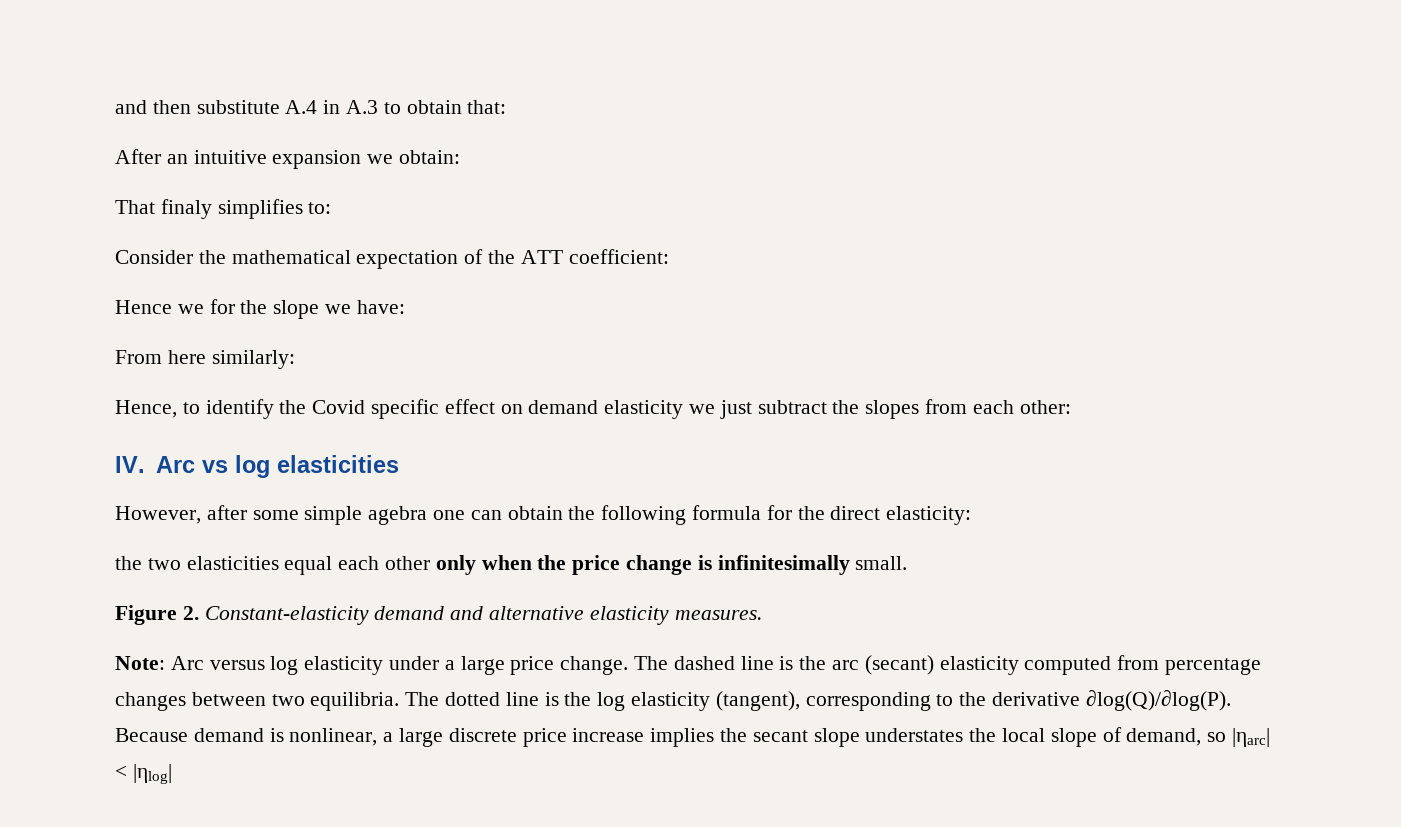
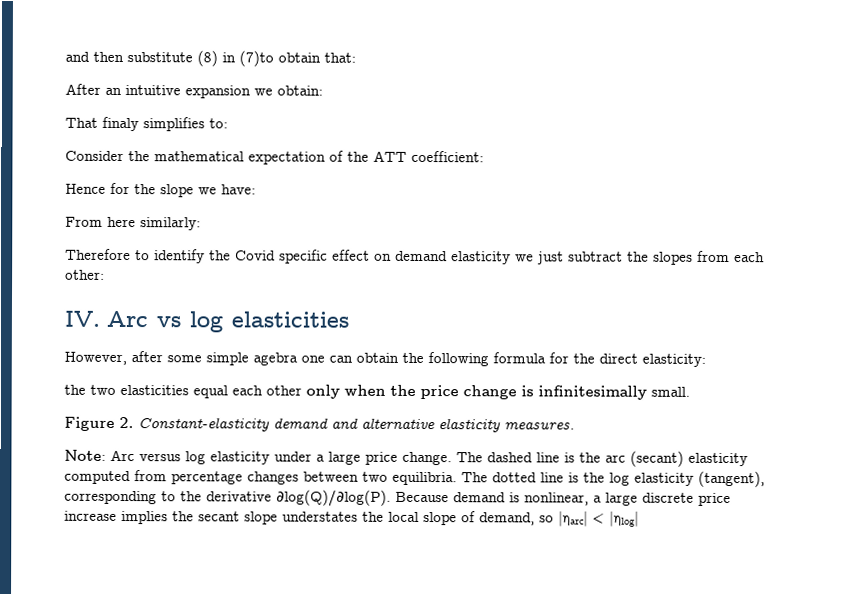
[285,100,401,114] A.4 in A.3 to -> [197,50,274,67] (8) in (7)to
[177,304,204,314] we -> (106, 188) none
[115,400,177,418] Hence, -> [65,248,131,261] Therefore

